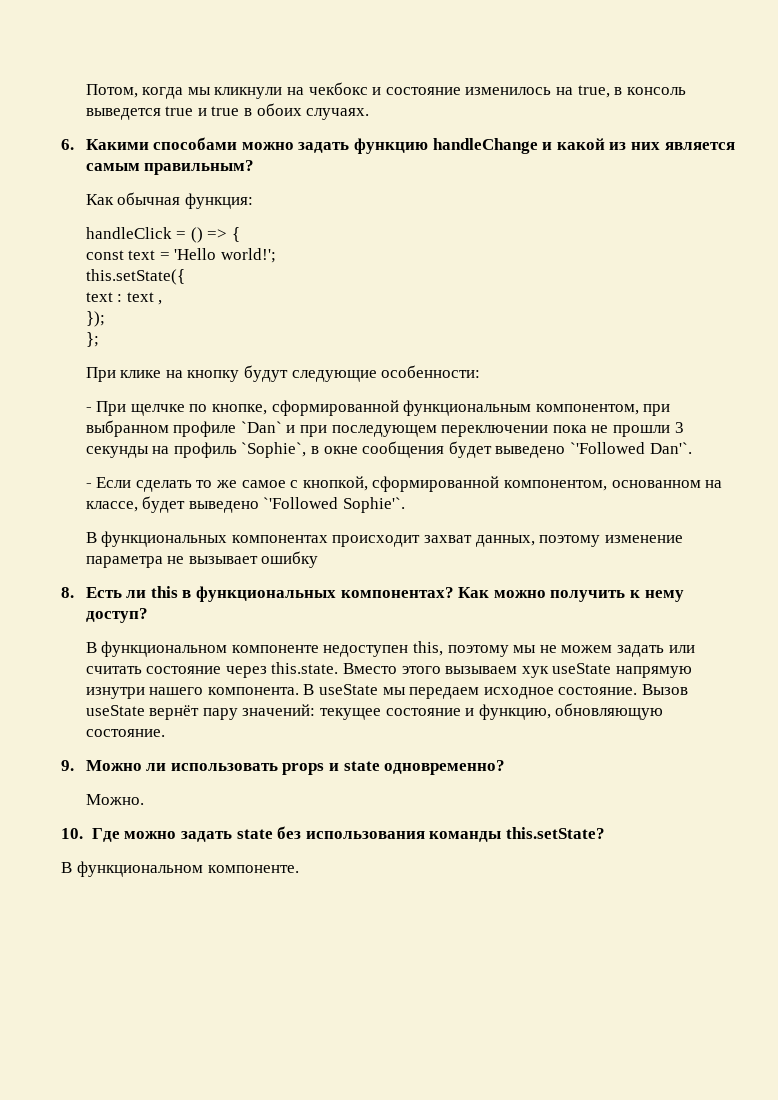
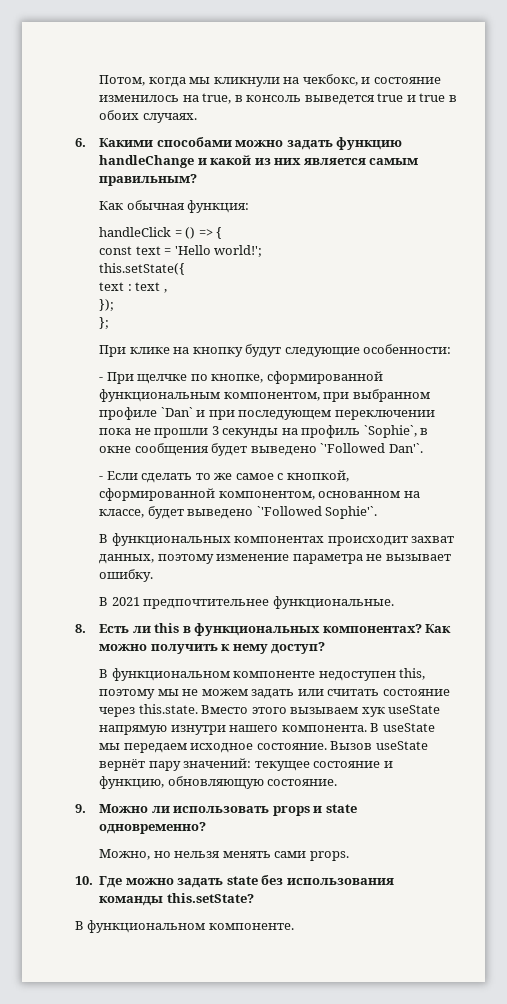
[308,82,368,95] чекбокс -> [302,74,358,86] чекбокс,
[261,551,319,568] ошибку -> [99,569,154,582] [99,596,394,609] ошибку. // В 2021 предпочтительнее функциональные.
[85,794,144,805] Можно. -> [99,849,349,861] Можно, но нельзя менять сами props.

